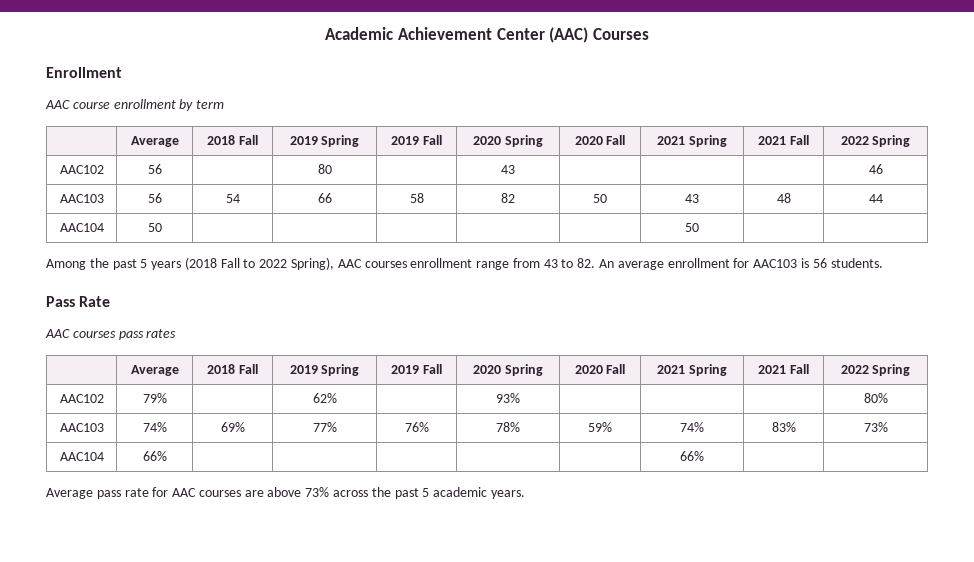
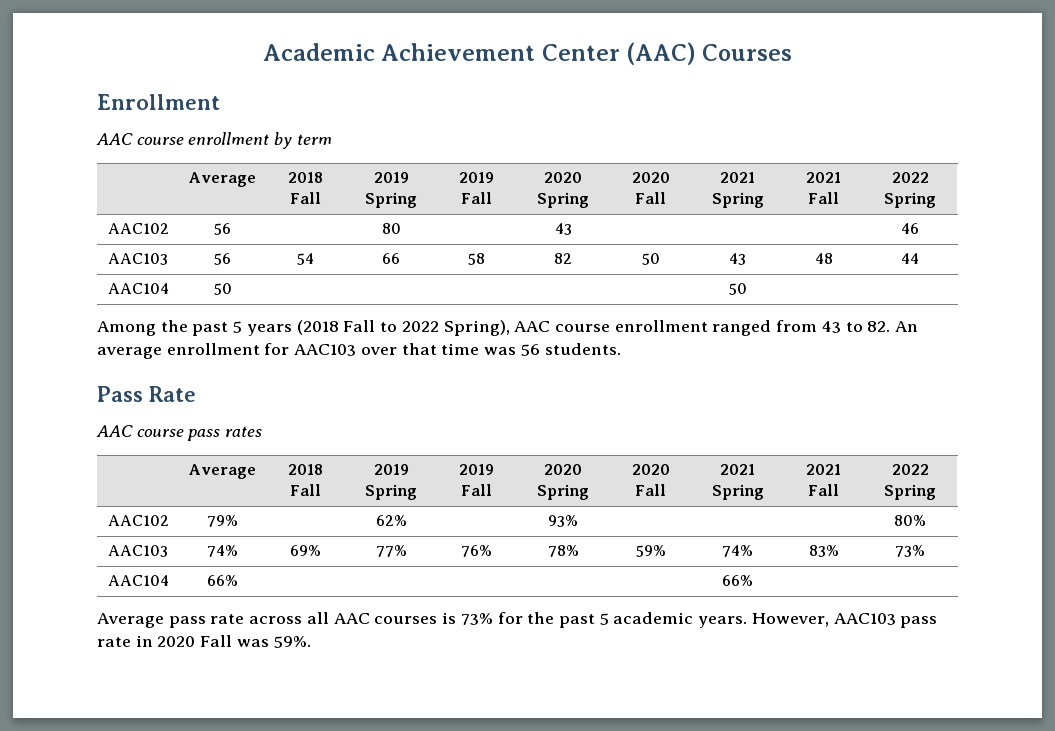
[364,258,510,270] courses enrollment range -> [554,320,772,336] course enrollment ranged
[800,258,809,268] is -> [360,343,517,355] over that time was
[72,330,116,338] courses -> [136,429,184,437] course
[152,487,369,497] for AAC courses are above 73% across -> [249,612,523,625] across all AAC courses is 73% for
(525, 494) none -> [751,613,938,628] [97,635,311,648] However, AAC103 pass rate in 2020 Fall was 59%.

